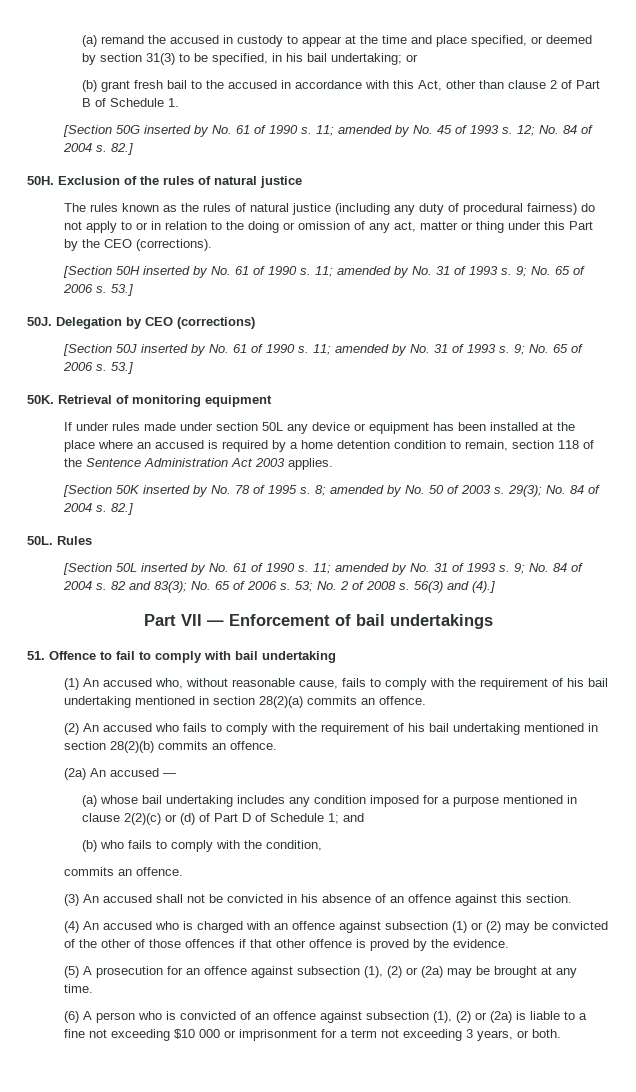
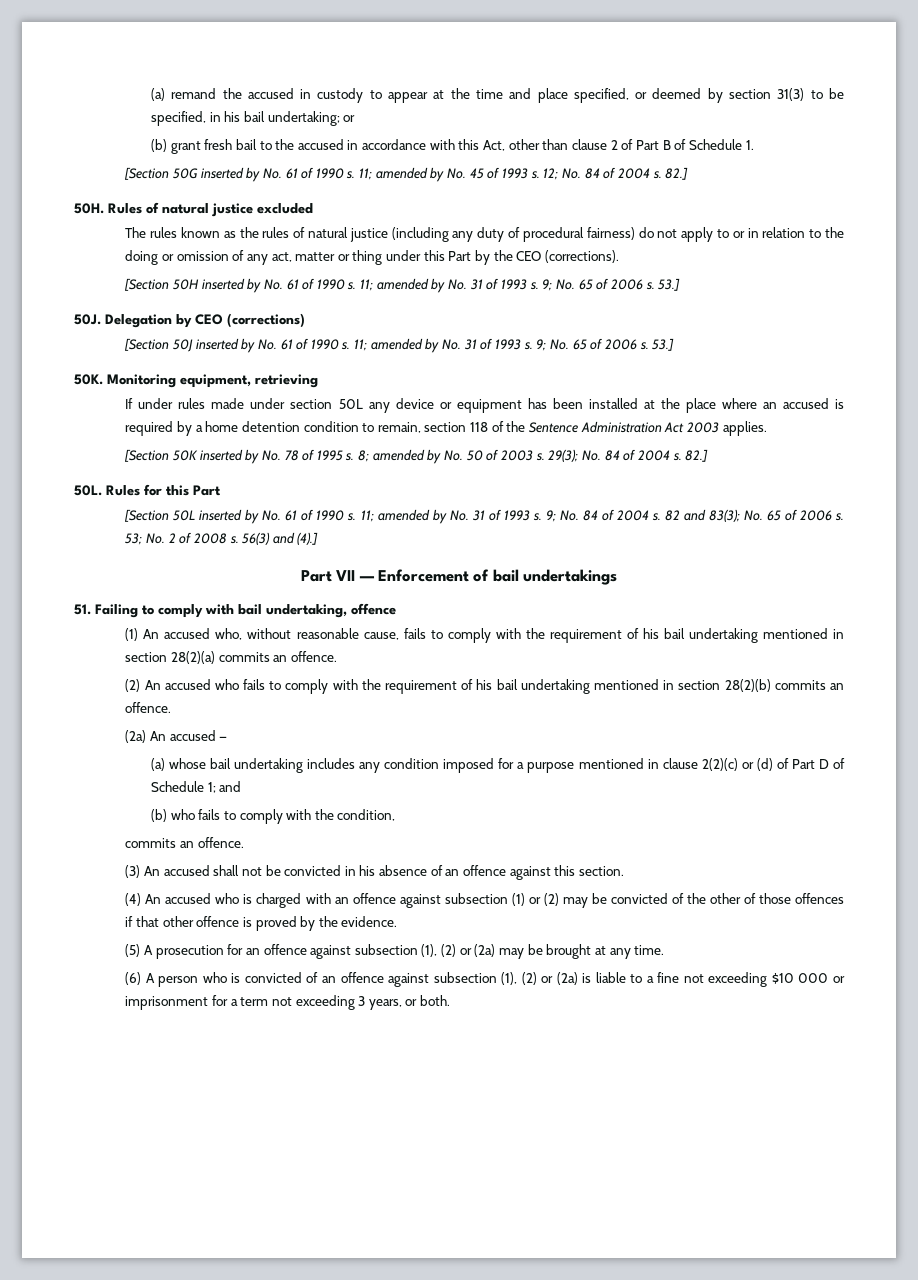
[58,176,302,188] Exclusion of the rules of natural justice -> [108,202,313,217] Rules of natural justice excluded
[58,395,272,407] Retrieval of monitoring equipment -> [107,374,318,388] Monitoring equipment, retrieving
(92, 540) none -> [144,484,221,496] for this Part
[49,651,135,660] Offence to fail -> [95,604,138,618] Failing
[262,651,336,663] undertaking -> [266,603,396,618] undertaking, offence

